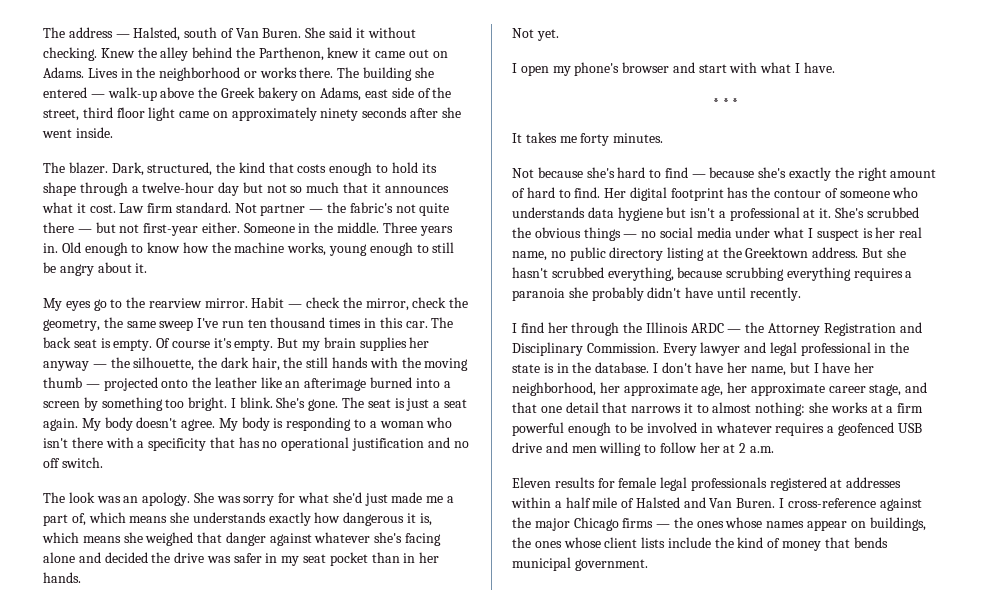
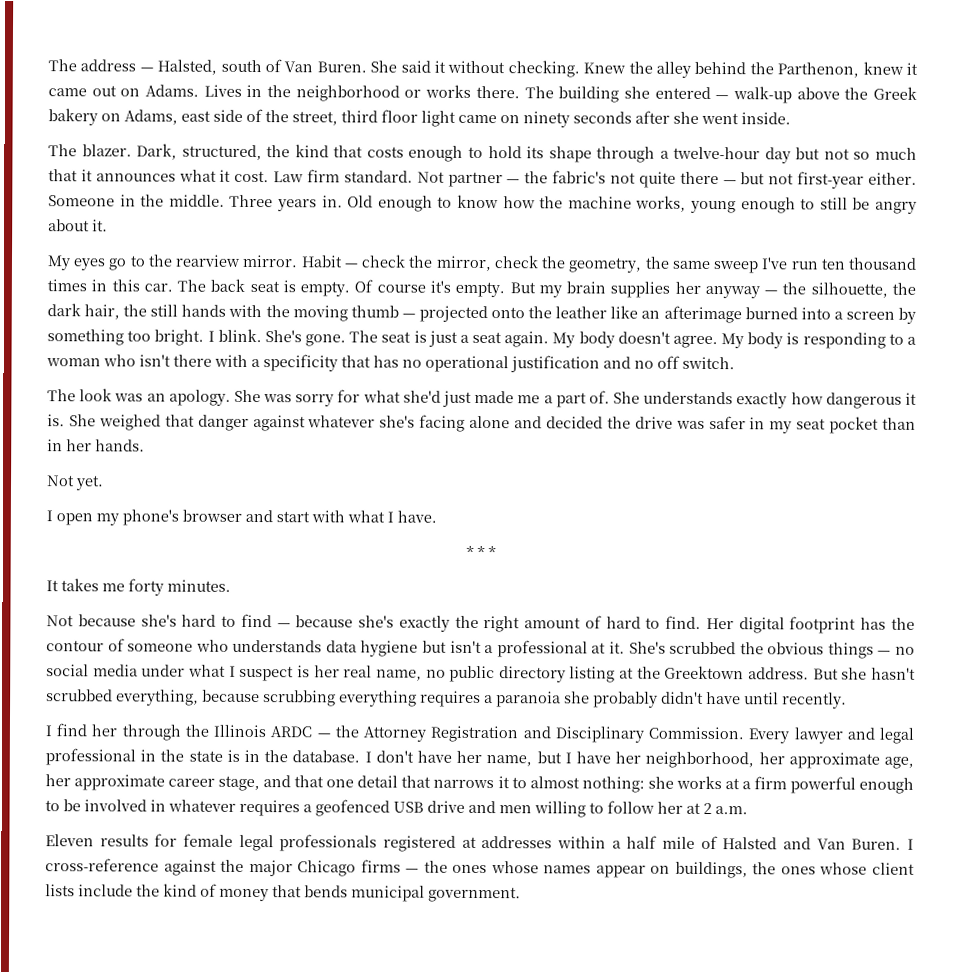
[231,107,317,121] approximately -> (520, 119) none
[71,512,190,526] of, which means she -> [588,390,641,404] of. She
[419,513,432,526] [42,532,143,543] is, which means she -> [47,414,96,427] is. She

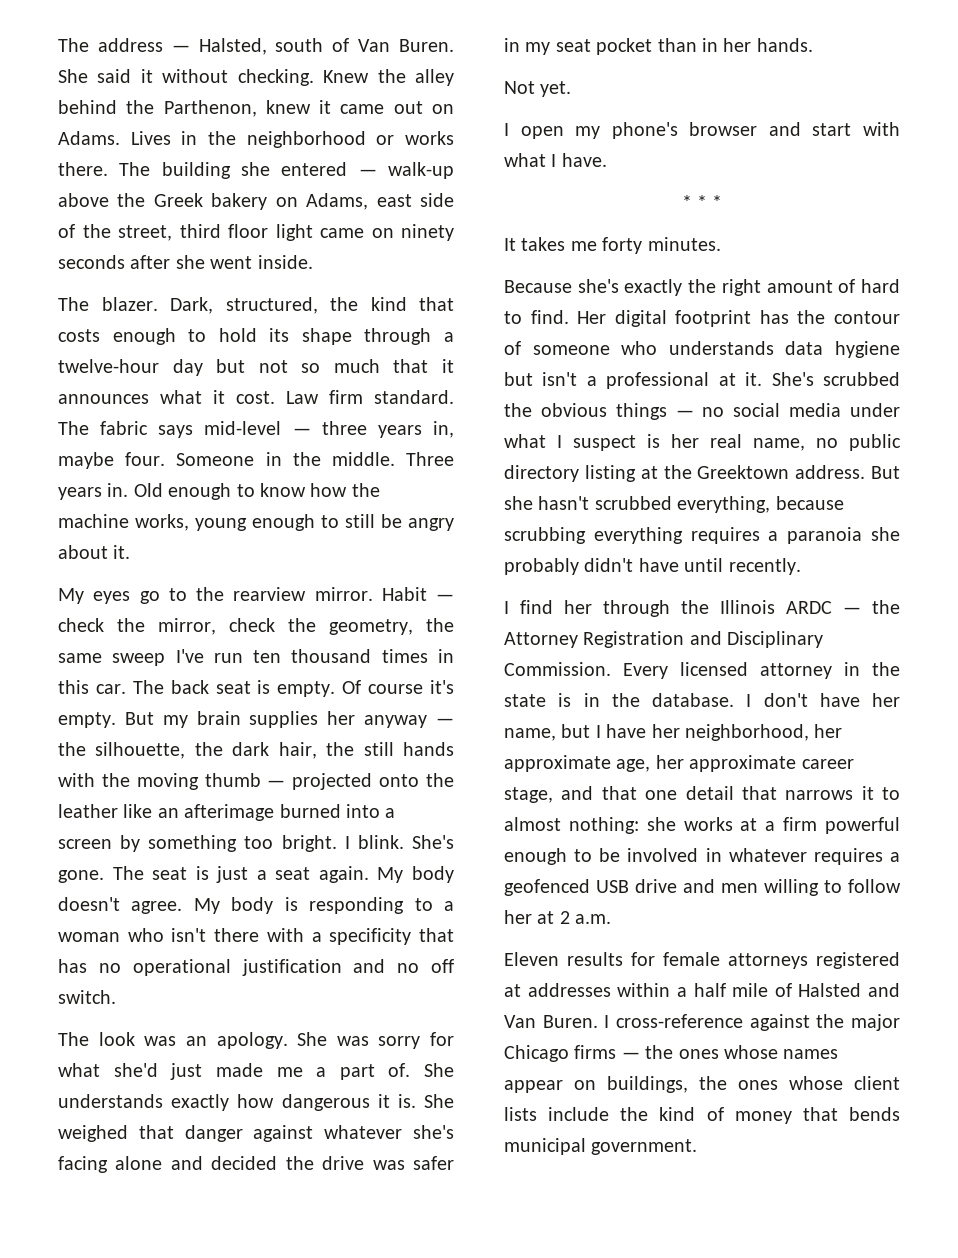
[416,170,918,189] Not partner — the fabric's not quite there — but not first-year either. -> [58,421,455,438] [58,452,166,469] The fabric says mid-level — three years in, maybe four.
[46,613,354,628] Not because she's hard to find — because -> [504,280,572,293] Because
[793,727,915,744] [45,748,136,766] lawyer and legal professional -> [680,662,832,679] licensed attorney
[238,834,378,852] legal professionals -> [728,953,808,969] attorneys

